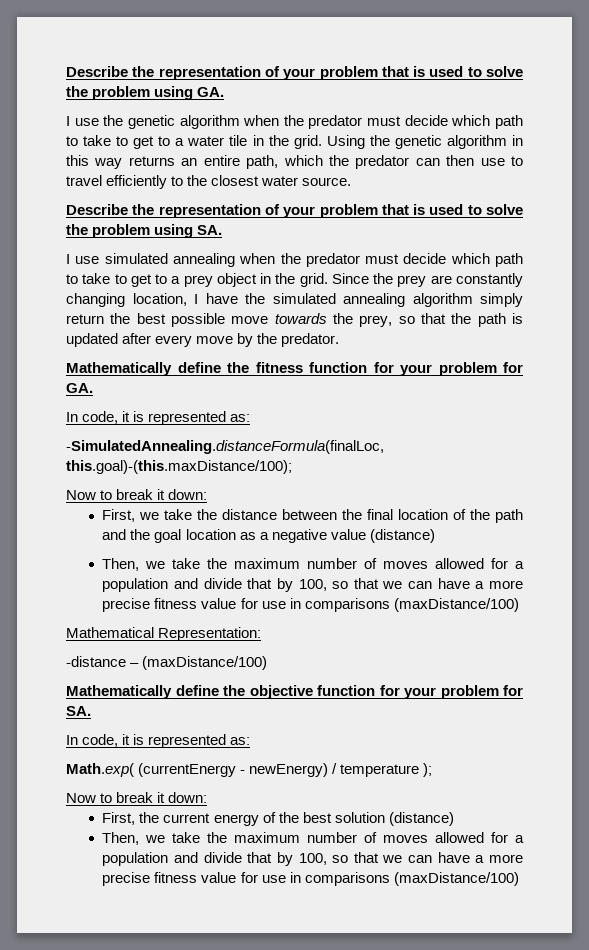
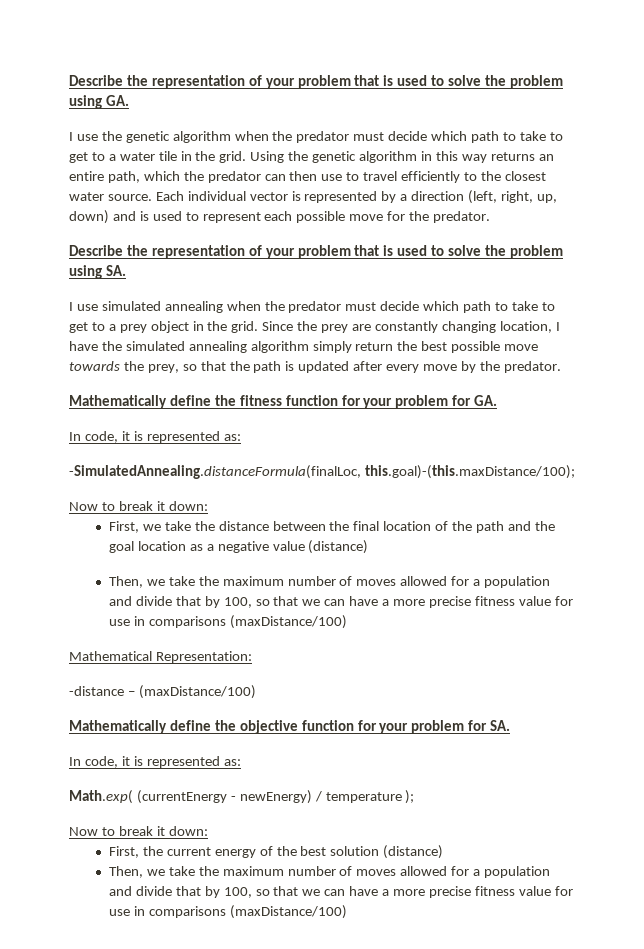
(352, 181) none -> [155,190,557,204] [69,210,491,224] Each individual vector is represented by a direction (left, right, up, down) and is used to represent each possible move for the predator.

